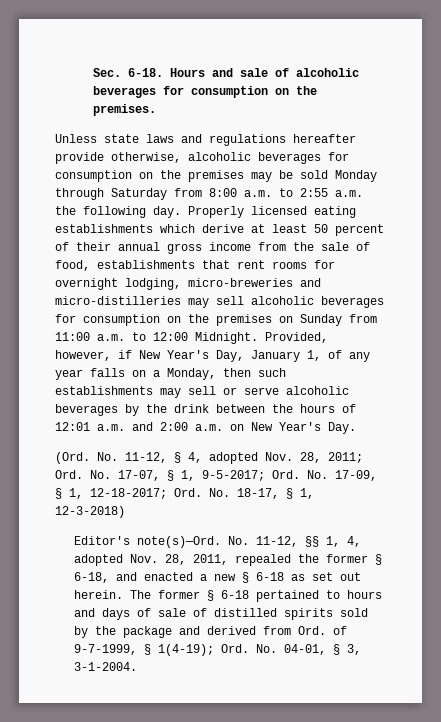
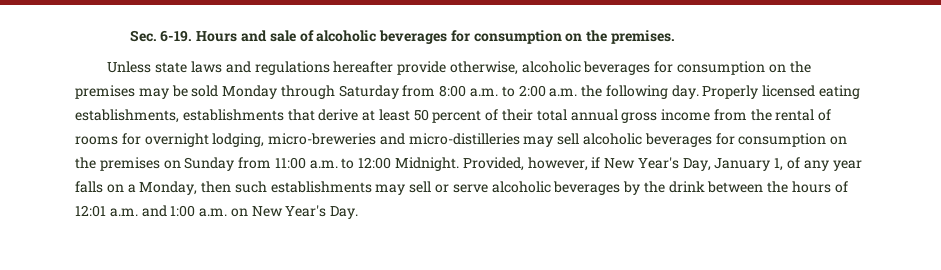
[128,68,164,77] 6-18. -> [160,30,193,42] 6-19.
[300,188,328,197] 2:55 -> [518,85,546,97] 2:00
[55,224,195,233] establishments which -> [75,109,315,123] establishments, establishments that
(111, 246) none -> [536,109,567,121] total
[321,242,370,251] [55,260,265,271] sale of food, establishments that rent -> [775,109,832,121] rental of
[160,422,188,431] 2:00 -> [170,205,196,217] 1:00
[55,452,363,464] [55,470,377,481] [55,488,314,499] [55,506,125,518] [74,536,362,548] [74,554,383,566] [74,572,362,583] [74,590,383,602] [74,608,369,620] [74,626,348,638] [74,644,362,656] [74,662,138,671] // (Ord. No. 11-12, § 4, adopted Nov. 28, 2011; Ord. No. 17-07, § 1, 9-5-2017; Ord. No. 17-09, § 1, 12-18-2017; Ord. No. 18-17, § 1, 12-3-2018) // Editor's note(s)—Ord. No. 11-12, §§ 1, 4, adopted Nov. 28, 2011, repealed the former § 6-18, and enacted a new § 6-18 as set out herein. The former § 6-18 pertained to hours and days of sale of distilled spirits sold by the package and derived from Ord. of 9-7-1999, § 1(4-19); Ord. No. 04-01, § 3, 3-1-2004. -> (359, 212) none

